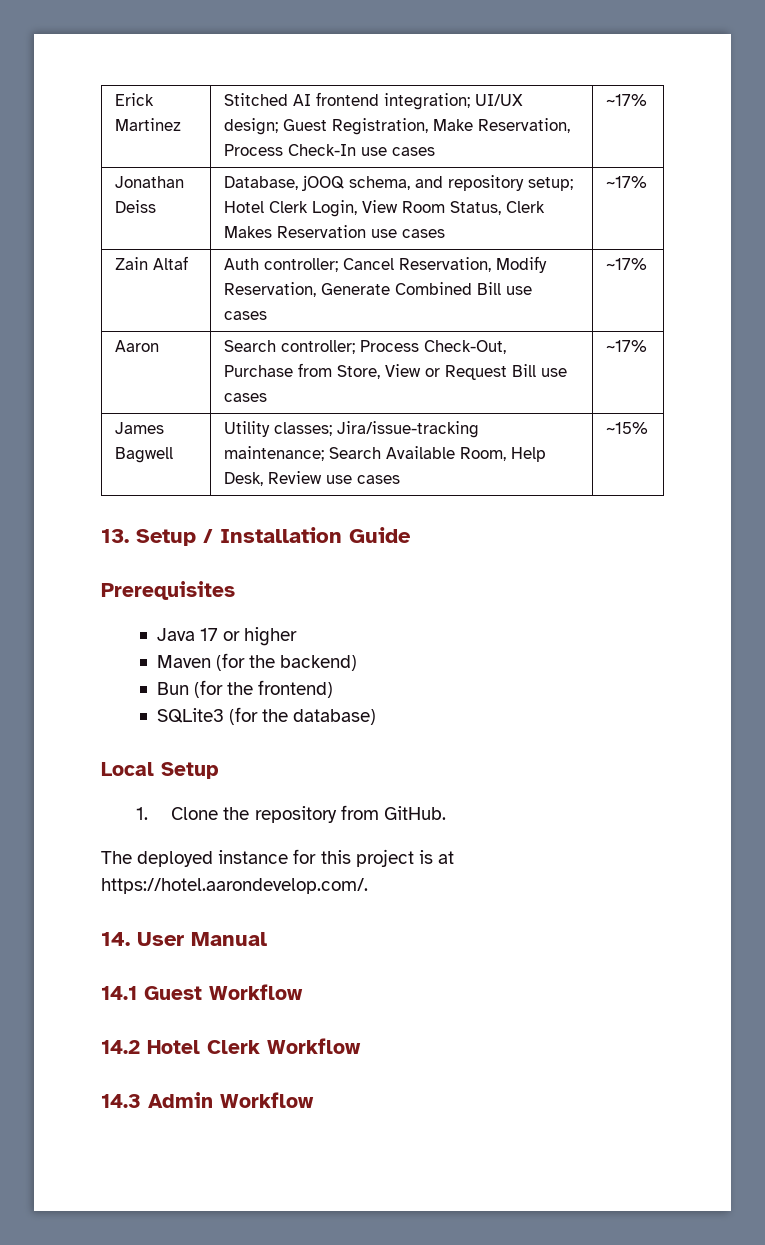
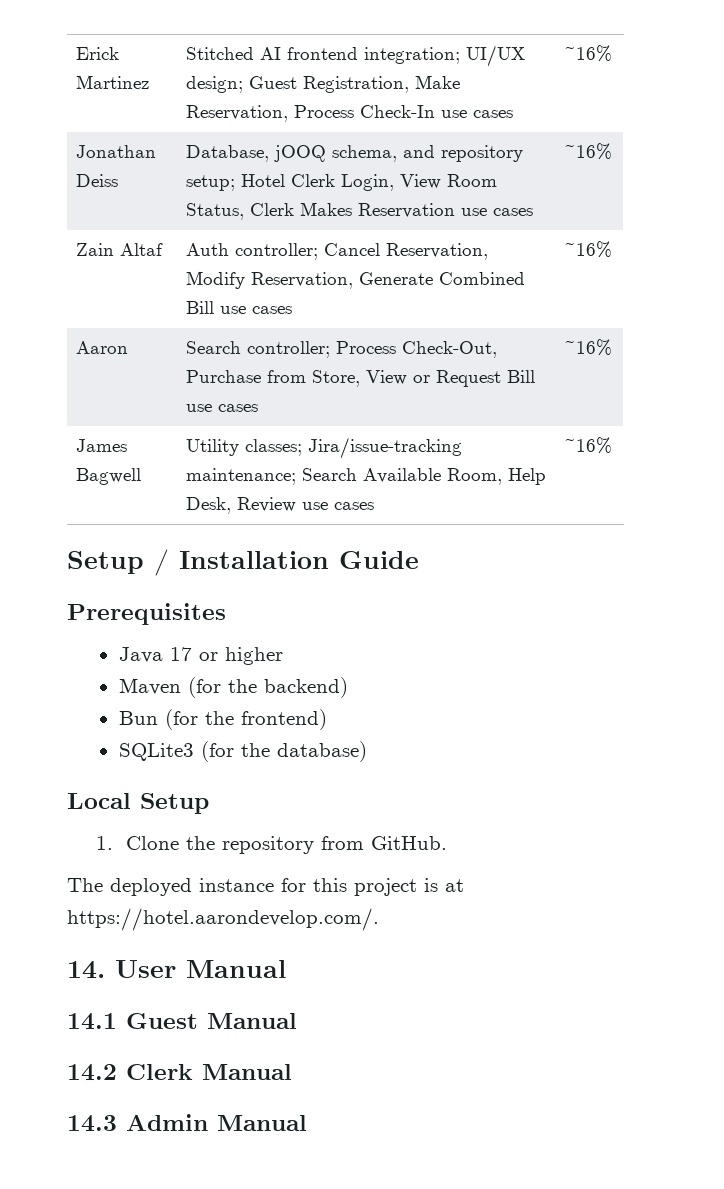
[605,94,647,106] ~17% -> [564,45,613,62] ~16%
[605,176,647,188] ~17% -> [564,143,613,160] ~16%
[605,258,647,270] ~17% -> [564,241,613,258] ~16%
[605,340,647,352] ~17% -> [564,339,613,356] ~16%
[605,422,648,434] [101,529,129,543] ~15% // 13. -> [564,437,613,454] ~16% //
[209,984,303,1000] Workflow -> [207,1013,297,1029] Manual
[147,1038,361,1054] Hotel Clerk Workflow -> [126,1064,292,1080] Clerk Manual
[220,1092,314,1108] Workflow -> [217,1115,307,1131] Manual

